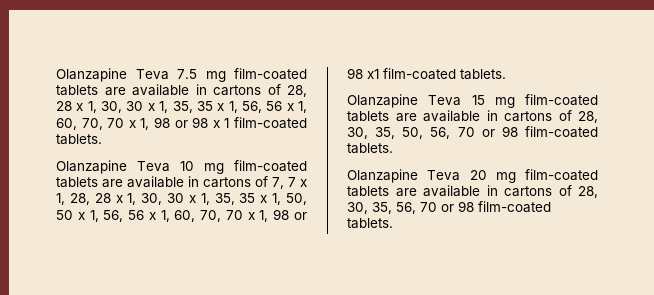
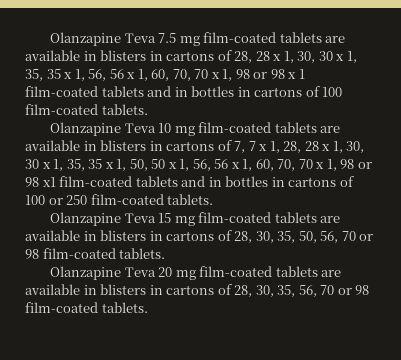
(207, 89) none -> [100,50,163,61] blisters in
(307, 123) none -> [101,86,343,97] [25,104,98,115] tablets and in bottles in cartons of 100 film-coated
(199, 181) none -> [100,140,163,151] blisters in
(456, 74) none -> [135,176,354,187] [25,194,164,205] tablets and in bottles in cartons of 100 or 250 film-coated
(498, 115) none -> [100,230,163,241] blisters in
(498, 190) none -> [100,284,163,295] blisters in

